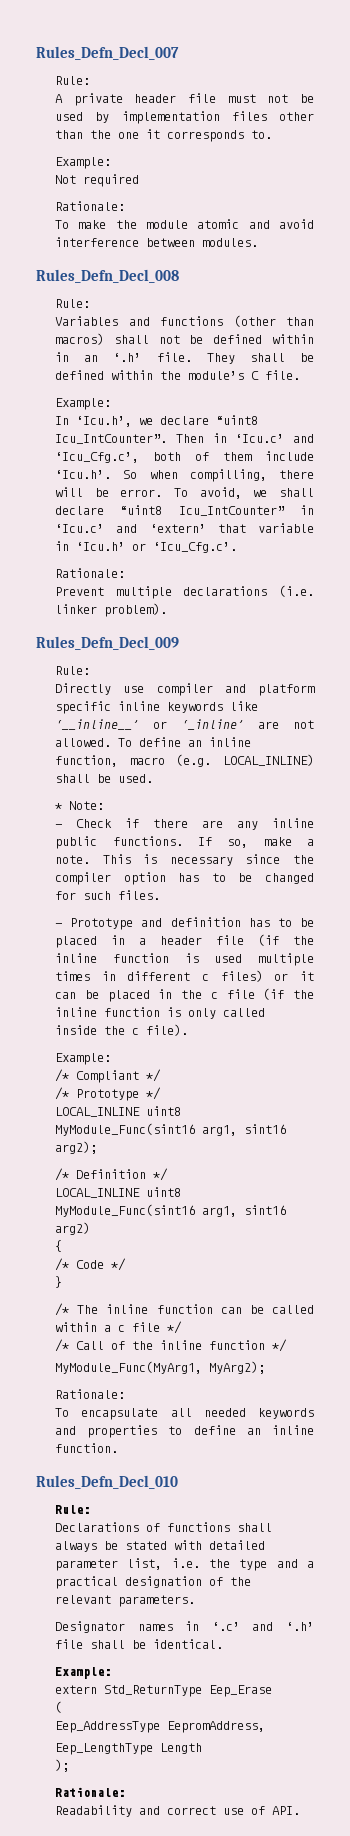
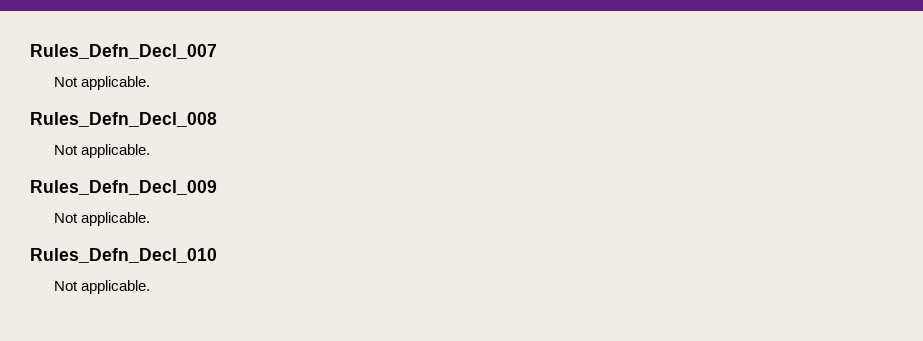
[55,76,91,85] [55,93,314,106] [55,111,314,124] [55,129,273,142] [55,157,112,169] [55,174,140,187] [55,201,126,211] [55,219,315,229] [55,237,259,247] [36,269,179,283] [55,299,91,308] [55,315,314,327] [55,333,314,345] [55,352,314,364] [55,370,301,380] [55,398,112,410] [55,415,259,427] [55,433,314,444] [55,451,314,463] [55,469,314,482] [55,487,314,499] [55,505,315,516] [55,523,314,533] [55,541,238,553] [55,568,126,578] [55,585,314,599] [55,603,168,617] [36,636,179,650] [55,666,91,675] [55,683,315,696] [55,701,259,714] [55,719,314,730] [55,737,252,747] [55,754,314,767] [55,774,154,783] [55,801,105,810] [55,818,314,830] [55,836,315,849] [55,854,314,866] [55,872,314,885] [55,890,161,900] [55,917,314,930] [55,934,314,948] [55,953,314,966] [55,970,314,982] [55,988,314,1002] [55,1007,266,1019] [55,1024,189,1036] [55,1053,112,1065] [55,1069,162,1083] [55,1087,162,1101] [55,1106,182,1117] [55,1123,287,1136] [55,1141,98,1154] [55,1168,169,1181] [55,1187,182,1198] [55,1204,287,1217] [55,1222,91,1235] [55,1240,63,1252] [55,1258,127,1271] [55,1276,63,1288] [55,1303,314,1316] [55,1321,183,1334] [55,1339,288,1352] [55,1361,266,1374] [55,1389,126,1399] [55,1408,314,1420] [55,1425,314,1438] [55,1443,119,1453] [36,1475,178,1489] [55,1505,91,1514] [55,1522,273,1532] [55,1540,266,1552] [55,1558,315,1571] [55,1576,252,1589] [55,1595,196,1607] [55,1621,314,1633] [55,1639,224,1649] [55,1667,112,1679] [55,1685,273,1697] [55,1701,63,1713] [55,1721,266,1733] [55,1743,203,1755] [55,1759,70,1772] [55,1787,126,1797] [55,1805,301,1817] Rule: // A private header file must not be used by implementation files other than the one it corresponds to. // Example: // Not required // Rationale: // To make the module atomic and avoid interference between modules. // Rules_Defn_Decl_008 // Rule: // Variables and functions (other than macros) shall not be defined within in an ‘.h’ file. They shall be defined within the module’s C file. // Example: // In ‘Icu.h’, we declare “uint8 Icu_IntCounter”. Then in ‘Icu.c’ and ‘Icu_Cfg.c’, both of them include ‘Icu.h’. So when compilling, there will be error. To avoid, we shall declare “uint8 Icu_IntCounter” in ‘Icu.c’ and ‘extern’ that variable in ‘Icu.h’ or ‘Icu_Cfg.c’. // Rationale: // Prevent multiple declarations (i.e. linker problem). // Rules_Defn_Decl_009 // Rule: // Directly use compiler and platform specific inline keywords like ‘__inline__’ or ‘_inline’ are not allowed. To define an inline function, macro (e.g. LOCAL_INLINE) shall be used. // * Note: // - Check if there are any inline public functions. If so, make a note. This is necessary since the compiler option has to be changed for such files. // - Prototype and definition has to be placed in a header file (if the inline function is used multiple times in different c files) or it can be placed in the c file (if the inline function is only called inside the c file). // Example: // /* Compliant */ // /* Prototype */ // LOCAL_INLINE uint8 MyModule_Func(sint16 arg1, sint16 arg2); // /* Definition */ // LOCAL_INLINE uint8 MyModule_Func(sint16 arg1, sint16 arg2) // { // /* Code */ // } // /* The inline function can be called within a c file */ // /* Call of the inline function */ // MyModule_Func(MyArg1, MyArg2); // Rationale: // To encapsulate all needed keywords and properties to define an inline function. // Rules_Defn_Decl_010 // Rule: // Declarations of functions shall always be stated with detailed parameter list, i.e. the type and a practical designation of the relevant parameters. // Designator names in ‘.c’ and ‘.h’ file shall be identical. // Example: // extern Std_ReturnType Eep_Erase // ( // Eep_AddressType EepromAddress, // Eep_LengthType Length // ); // Rationale: // Readability and correct use of API. -> [53,76,150,90] [30,112,217,127] [53,144,150,158] [30,180,217,195] [53,212,150,226] [30,248,217,263] [53,280,150,294] Not applicable. // Rules_Defn_Decl_008 // Not applicable. // Rules_Defn_Decl_009 // Not applicable. // Rules_Defn_Decl_010 // Not applicable.

